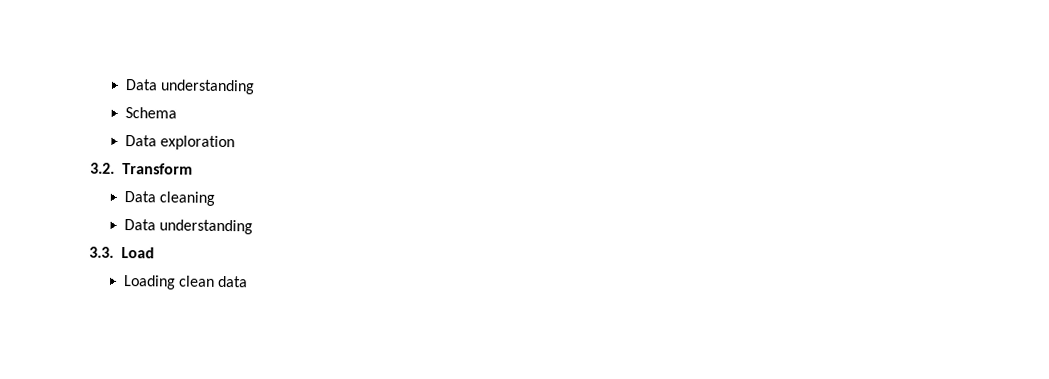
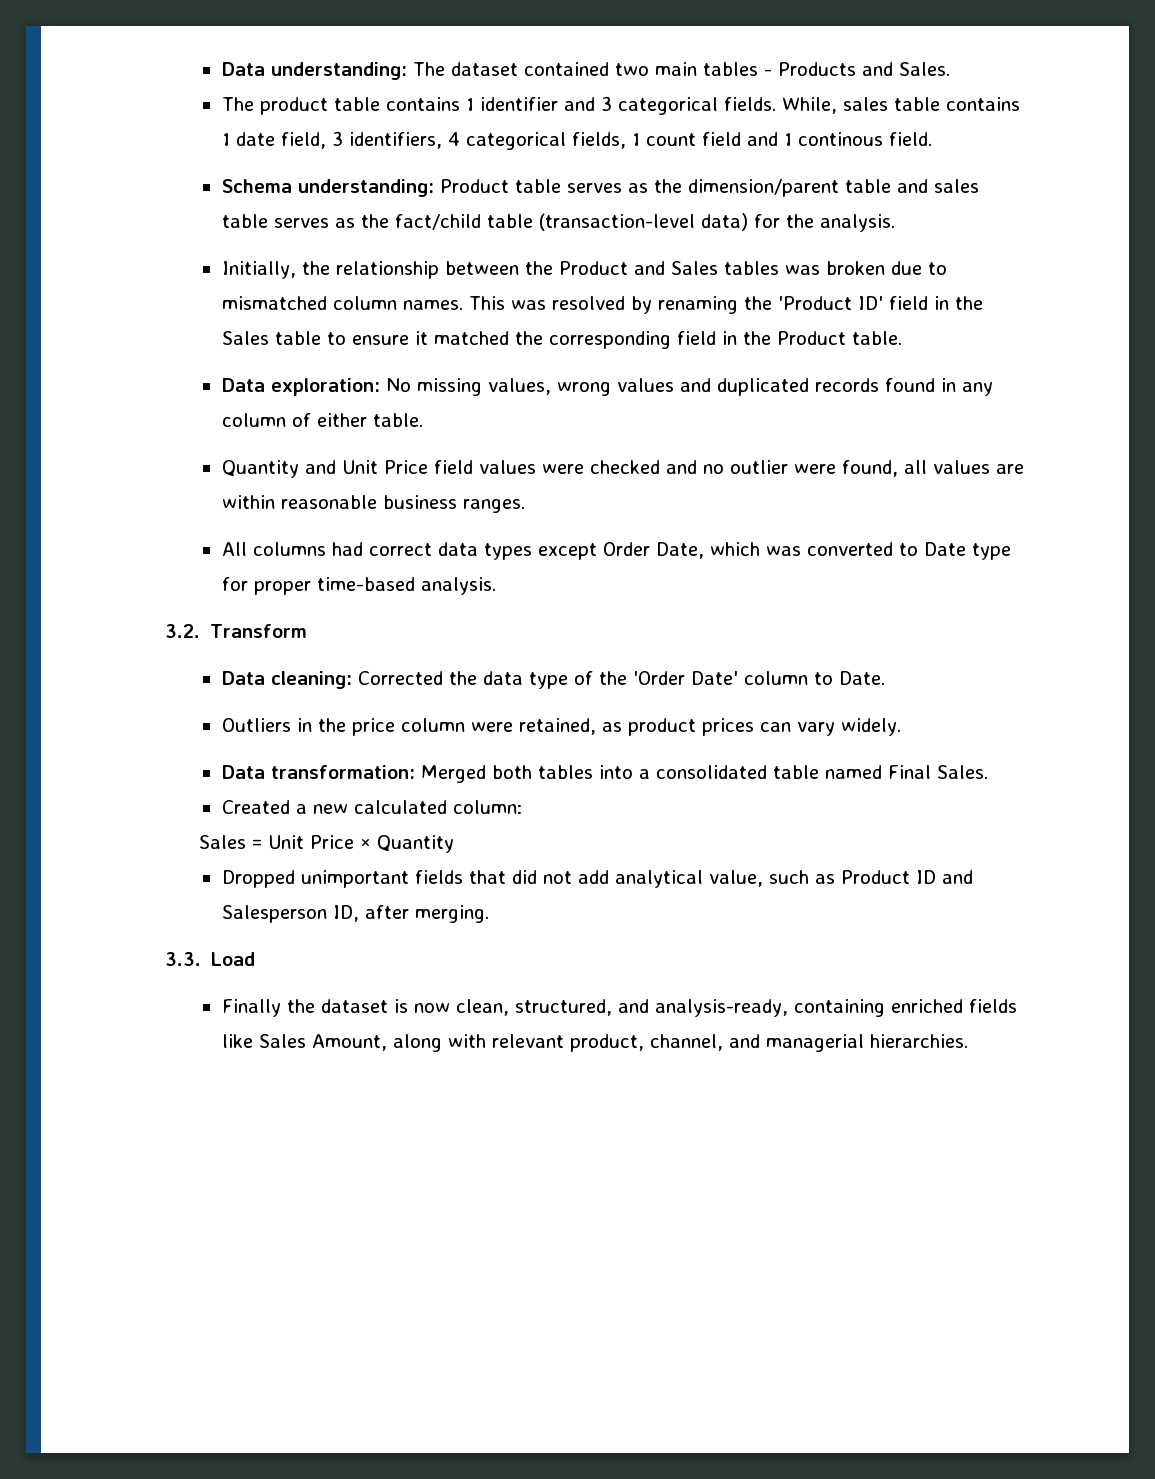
[124,79,255,95] [124,107,177,119] [124,135,235,151] [90,162,194,175] [123,191,215,206] [123,219,253,235] [89,246,156,259] [122,275,249,290] Data understanding // Schema // Data exploration // 3.2. Transform // Data cleaning // Data understanding // 3.3. Load // Loading clean data -> [221,62,950,80] [221,96,1020,115] [221,131,932,150] [221,179,979,197] [221,213,895,232] [221,261,947,279] [221,296,983,314] [221,331,902,349] [221,378,993,396] [221,413,423,427] [221,460,1024,478] [221,495,525,513] [221,542,1011,560] [221,577,496,595] [164,624,307,638] [221,671,885,689] [221,718,901,736] [221,765,988,783] [221,800,522,814] [199,835,455,853] [221,870,973,888] [221,905,489,923] [164,952,255,966] [221,999,1017,1017] [221,1034,968,1052] Data understanding: The dataset contained two main tables - Products and Sales. // The product table contains 1 identifier and 3 categorical fields. While, sales table contains 1 date field, 3 identifiers, 4 categorical fields, 1 count field and 1 continous field. // Schema understanding: Product table serves as the dimension/parent table and sales table serves as the fact/child table (transaction-level data) for the analysis. // Initially, the relationship between the Product and Sales tables was broken due to mismatched column names. This was resolved by renaming the 'Product ID' field in the Sales table to ensure it matched the corresponding field in the Product table. // Data exploration: No missing values, wrong values and duplicated records found in any column of either table. // Quantity and Unit Price field values were checked and no outlier were found, all values are within reasonable business ranges. // All columns had correct data types except Order Date, which was converted to Date type for proper time-based analysis. // 3.2. Transform // Data cleaning: Corrected the data type of the 'Order Date' column to Date. // Outliers in the price column were retained, as product prices can vary widely. // Data transformation: Merged both tables into a consolidated table named Final Sales. // Created a new calculated column: // Sales = Unit Price × Quantity // Dropped unimportant fields that did not add analytical value, such as Product ID and Salesperson ID, after merging. // 3.3. Load // Finally the dataset is now clean, structured, and analysis-ready, containing enriched fields like Sales Amount, along with relevant product, channel, and managerial hierarchies.

